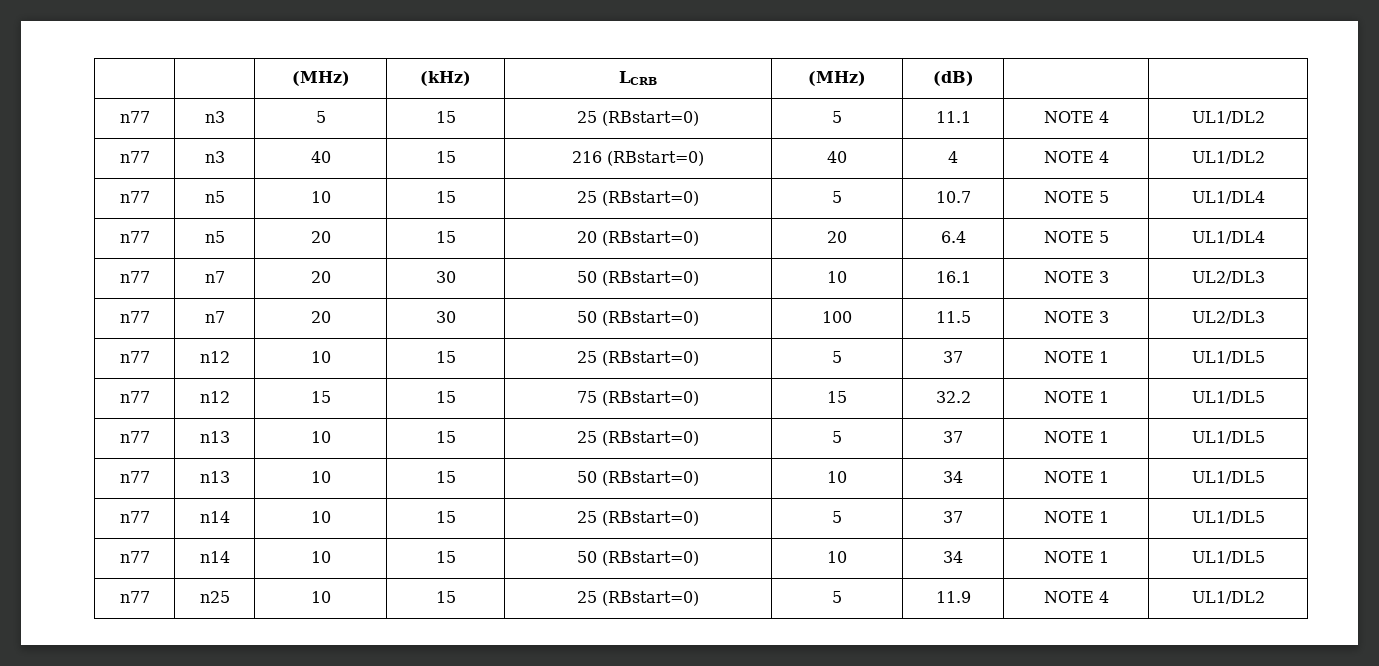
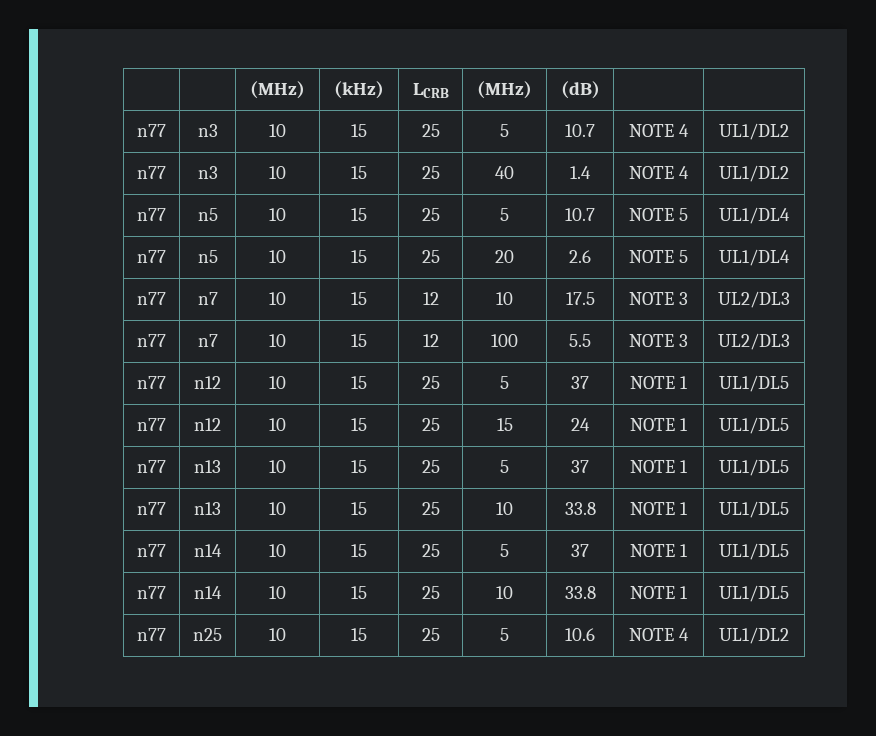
[315,111,326,123] [435,111,456,123] [577,111,699,126] [832,111,842,123] [935,111,971,123] 5 | 15 | 25 (RBstart=0) | 5 | 11.1 -> [269,124,286,137] [351,124,367,137] [421,124,440,137] [500,124,509,137] [565,124,595,137] 10 | 15 | 25 | 5 | 10.7
[310,151,331,163] [435,151,456,163] [572,151,704,166] [827,151,847,163] [948,151,958,163] 40 | 15 | 216 (RBstart=0) | 40 | 4 -> [269,166,286,179] [351,166,367,179] [421,166,440,179] [495,166,514,179] [570,166,591,179] 10 | 15 | 25 | 40 | 1.4
[602,191,699,206] (RBstart=0) -> (440, 214) none
[310,231,331,243] [435,231,456,243] [577,231,699,246] [827,231,847,243] [940,231,966,243] 20 | 15 | 20 (RBstart=0) | 20 | 6.4 -> [269,250,286,263] [351,250,367,263] [421,250,440,263] [495,250,514,263] [569,250,591,263] 10 | 15 | 25 | 20 | 2.6
[310,271,331,283] [435,271,456,283] [577,271,699,286] [827,271,847,283] [935,271,971,283] 20 | 30 | 50 (RBstart=0) | 10 | 16.1 -> [269,292,286,305] [351,292,367,305] [422,292,439,305] [496,292,513,305] [565,292,595,305] 10 | 15 | 12 | 10 | 17.5
[310,311,331,323] [435,311,456,323] [577,311,699,326] 20 | 30 | 50 (RBstart=0) -> [269,334,286,347] [351,334,367,347] [422,334,439,347] 10 | 15 | 12
[935,311,971,323] 11.5 -> [569,334,591,347] 5.5
[602,351,699,366] (RBstart=0) -> (440, 382) none
[310,391,331,403] [435,391,456,403] [577,391,699,406] [827,391,847,403] [935,391,971,403] [1043,391,1109,403] [1191,391,1265,404] [119,431,150,443] [199,431,230,443] [310,431,331,443] [435,431,456,443] [577,431,699,446] 15 | 15 | 75 (RBstart=0) | 15 | 32.2 | NOTE 1 | UL1/DL5 // n77 | n13 | 10 | 15 | 25 (RBstart=0) -> [269,418,286,431] [351,418,367,431] [421,418,440,431] [496,418,513,431] [571,418,590,431] [629,418,689,431] [719,417,789,434] [137,460,166,473] [194,460,221,473] [269,460,286,473] [351,460,367,473] [421,460,440,473] 10 | 15 | 25 | 15 | 24 | NOTE 1 | UL1/DL5 // n77 | n13 | 10 | 15 | 25
[577,471,699,486] [827,471,847,483] [943,471,963,483] [1043,471,1109,483] [1191,471,1265,484] [119,511,150,523] [199,511,230,523] [310,511,331,523] [435,511,456,523] [577,511,699,526] 50 (RBstart=0) | 10 | 34 | NOTE 1 | UL1/DL5 // n77 | n14 | 10 | 15 | 25 (RBstart=0) -> [421,502,440,515] [496,502,513,515] [564,502,596,515] [629,502,689,515] [719,501,789,518] [137,544,166,557] [194,544,222,557] [269,544,286,557] [351,544,367,557] [421,544,440,557] 25 | 10 | 33.8 | NOTE 1 | UL1/DL5 // n77 | n14 | 10 | 15 | 25
[577,551,699,566] [827,551,847,563] [943,551,963,563] 50 (RBstart=0) | 10 | 34 -> [421,586,440,599] [496,586,513,599] [564,586,596,599] 25 | 10 | 33.8
[602,591,699,606] [832,591,842,603] [935,591,971,603] (RBstart=0) | 5 | 11.9 -> [500,628,509,641] [565,628,595,641] | 5 | 10.6

